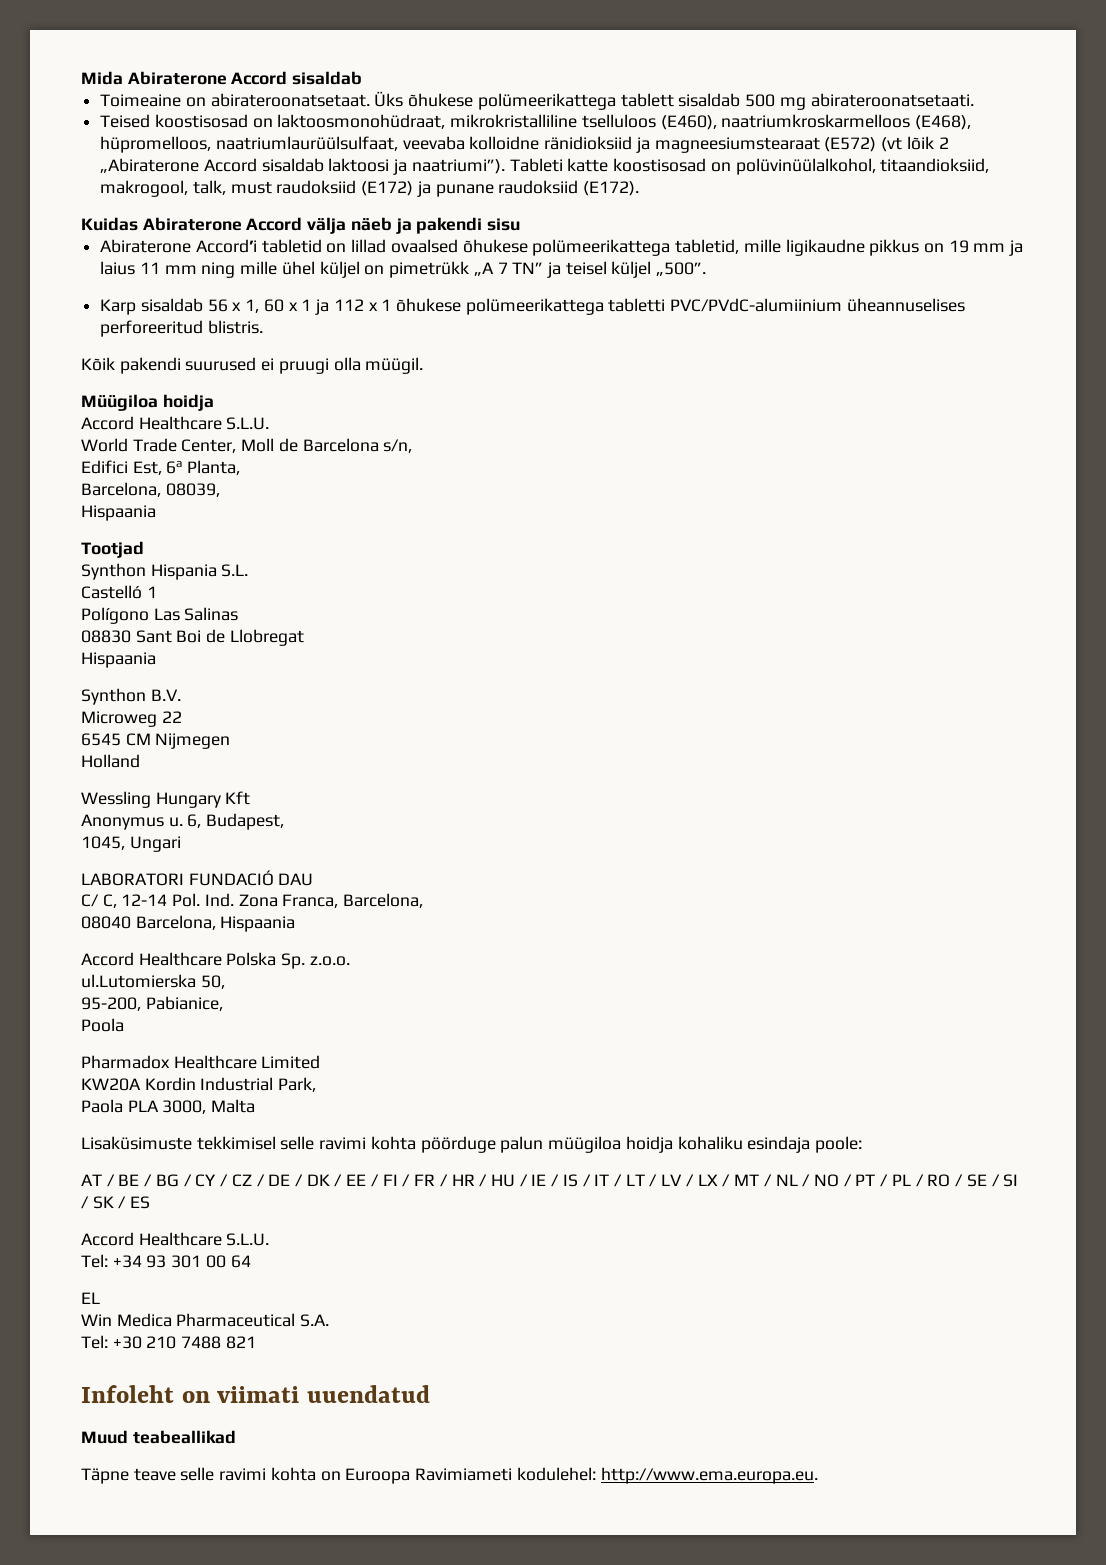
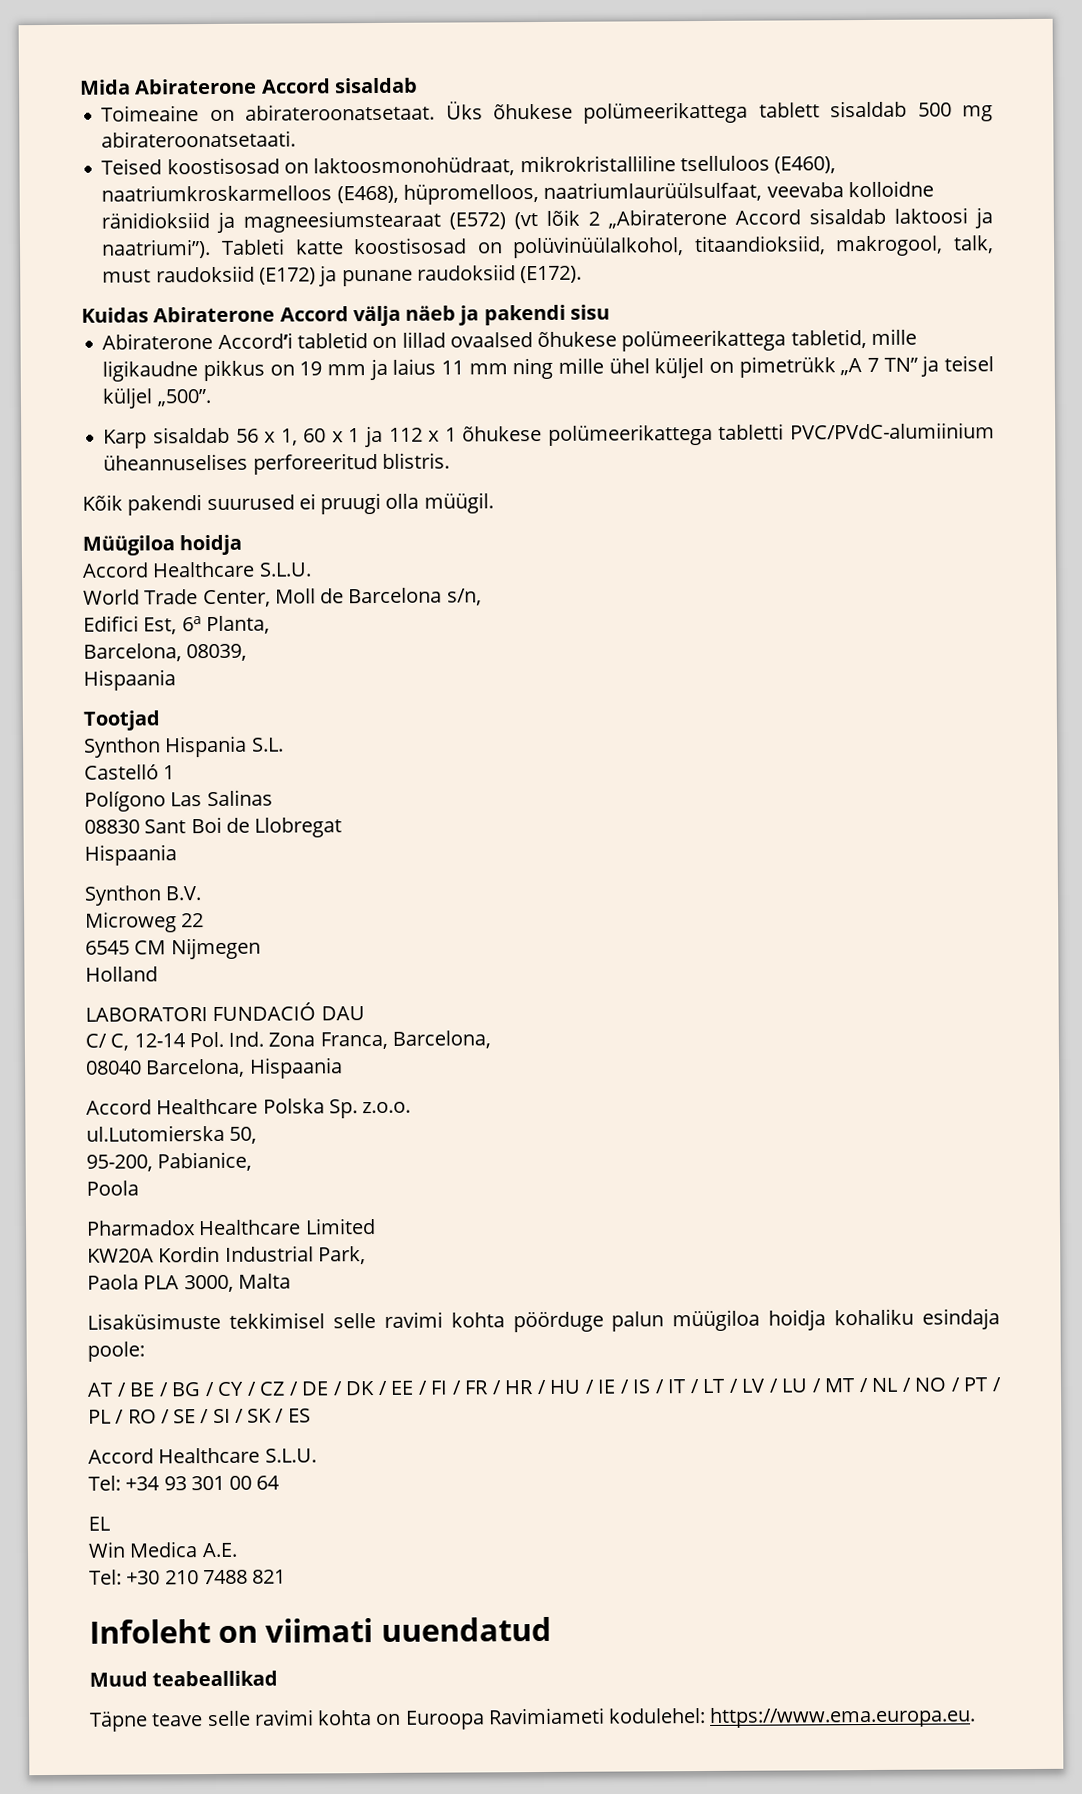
[81,791,251,808] [81,813,285,830] [81,836,181,852] // Wessling Hungary Kft // Anonymus u. 6, Budapest, // 1045, Ungari -> (158, 974) none
[697,1174,718,1186] LX -> [781,1378,809,1393] LU
[176,1313,330,1327] Pharmaceutical S.A. -> [201,1542,238,1558] A.E.
[600,1467,818,1484] http://www.ema.europa.eu. -> [709,1706,977,1728] https://www.ema.europa.eu.

